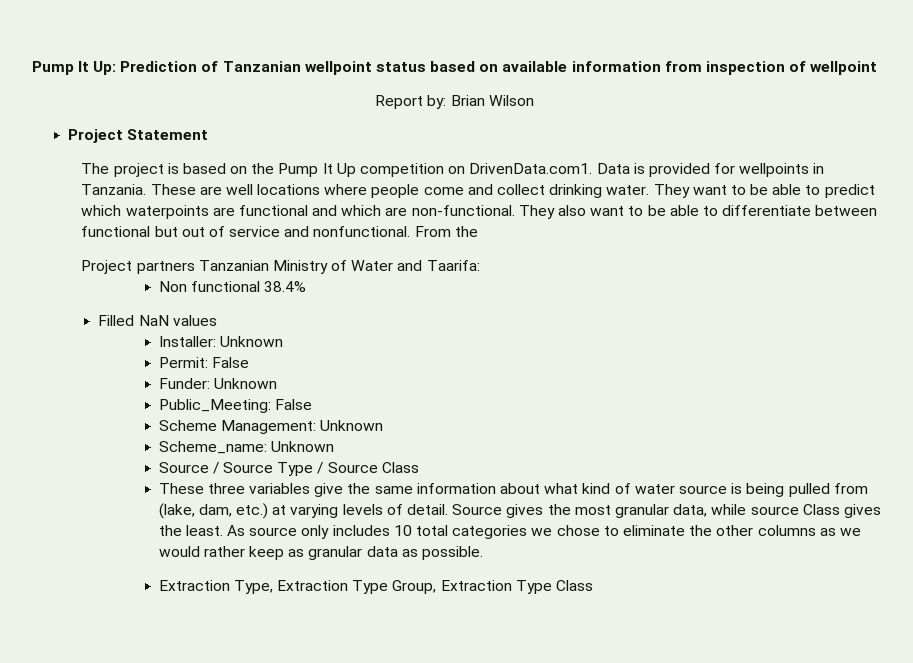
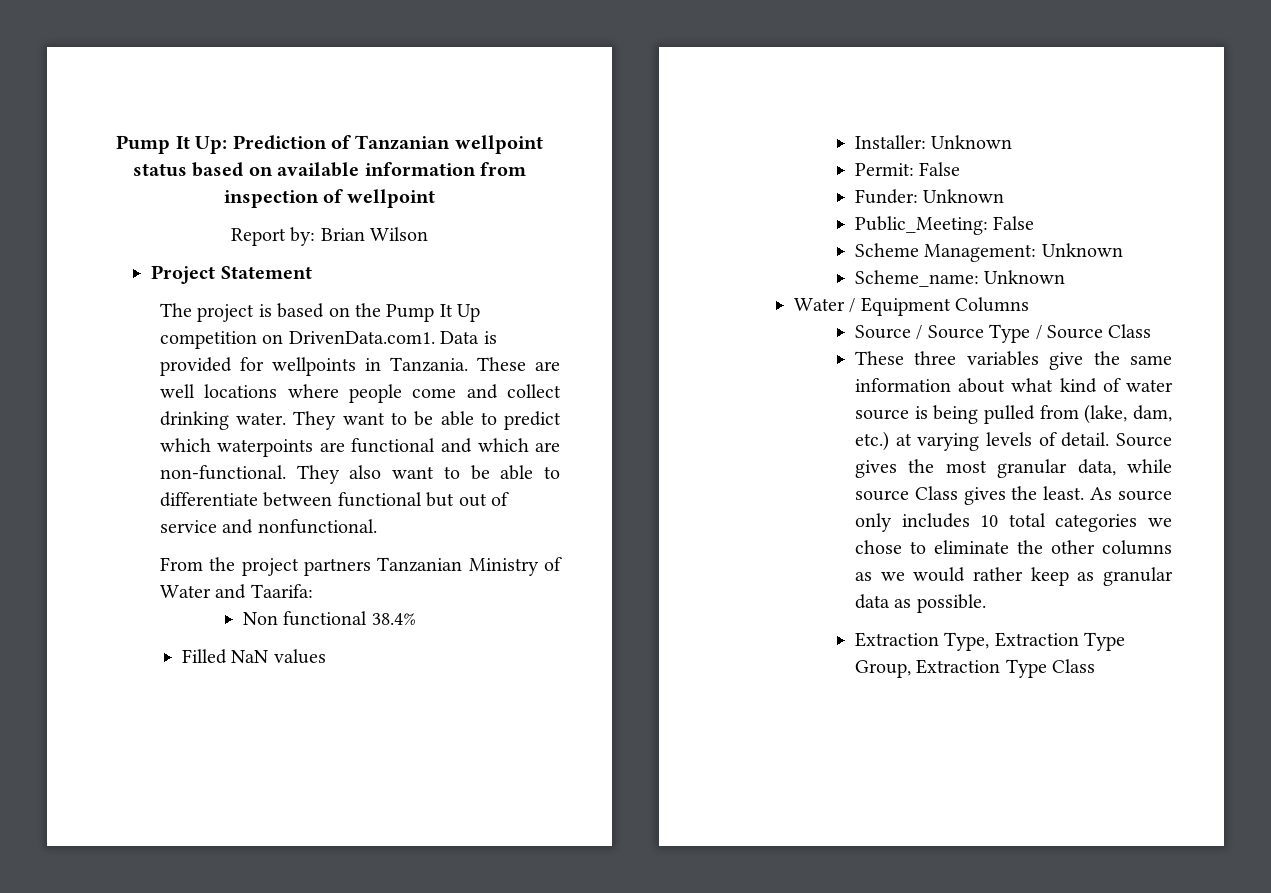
(411, 231) none -> (377, 526) //
[81,260,133,274] // Project -> [241,558,299,576] project
(334, 446) none -> [793,297,1030,316] // Water / Equipment Columns

